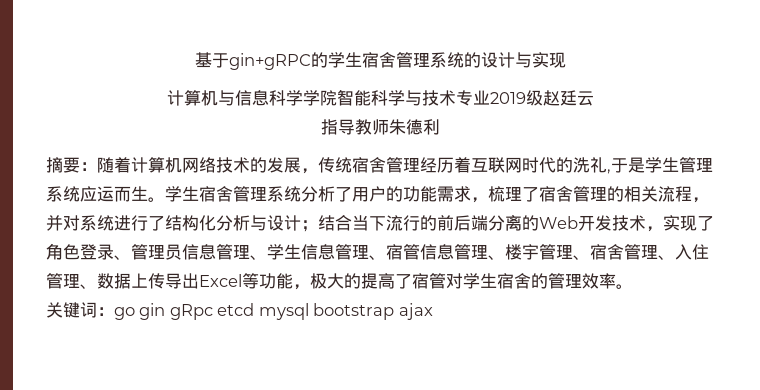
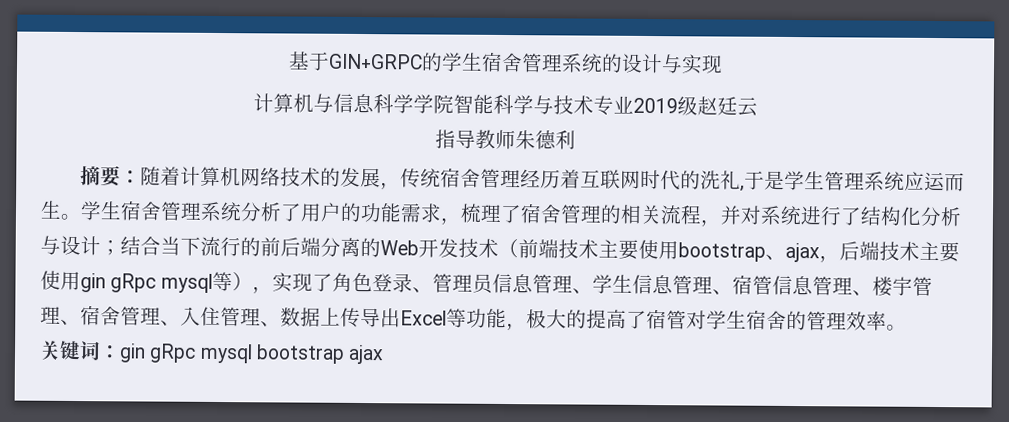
[228,53,311,70] gin+gRPC -> [328,53,423,70] GIN+GRPC
(646, 223) none -> [498,238,960,263] [40,270,253,293] （前端技术主要使用bootstrap、ajax，后端技术主要使用gin gRpc mysql等）
[114,303,255,320] go gin gRpc etcd -> [119,343,197,363] gin gRpc

